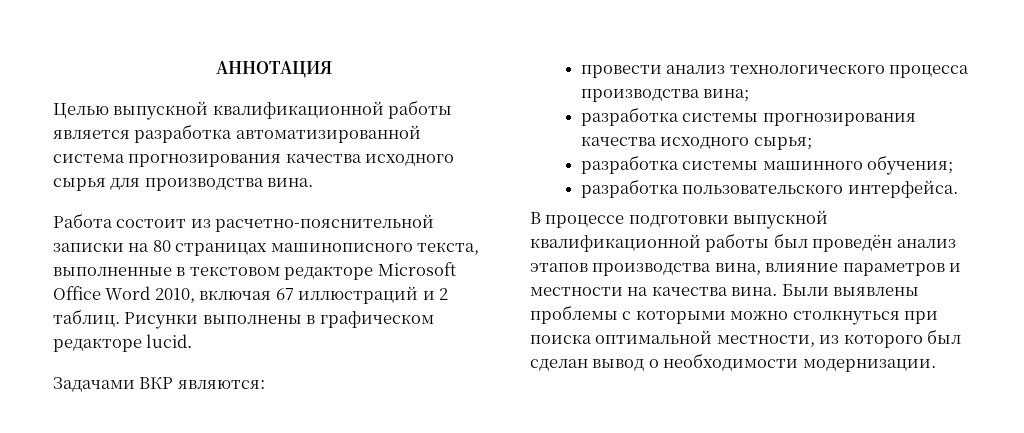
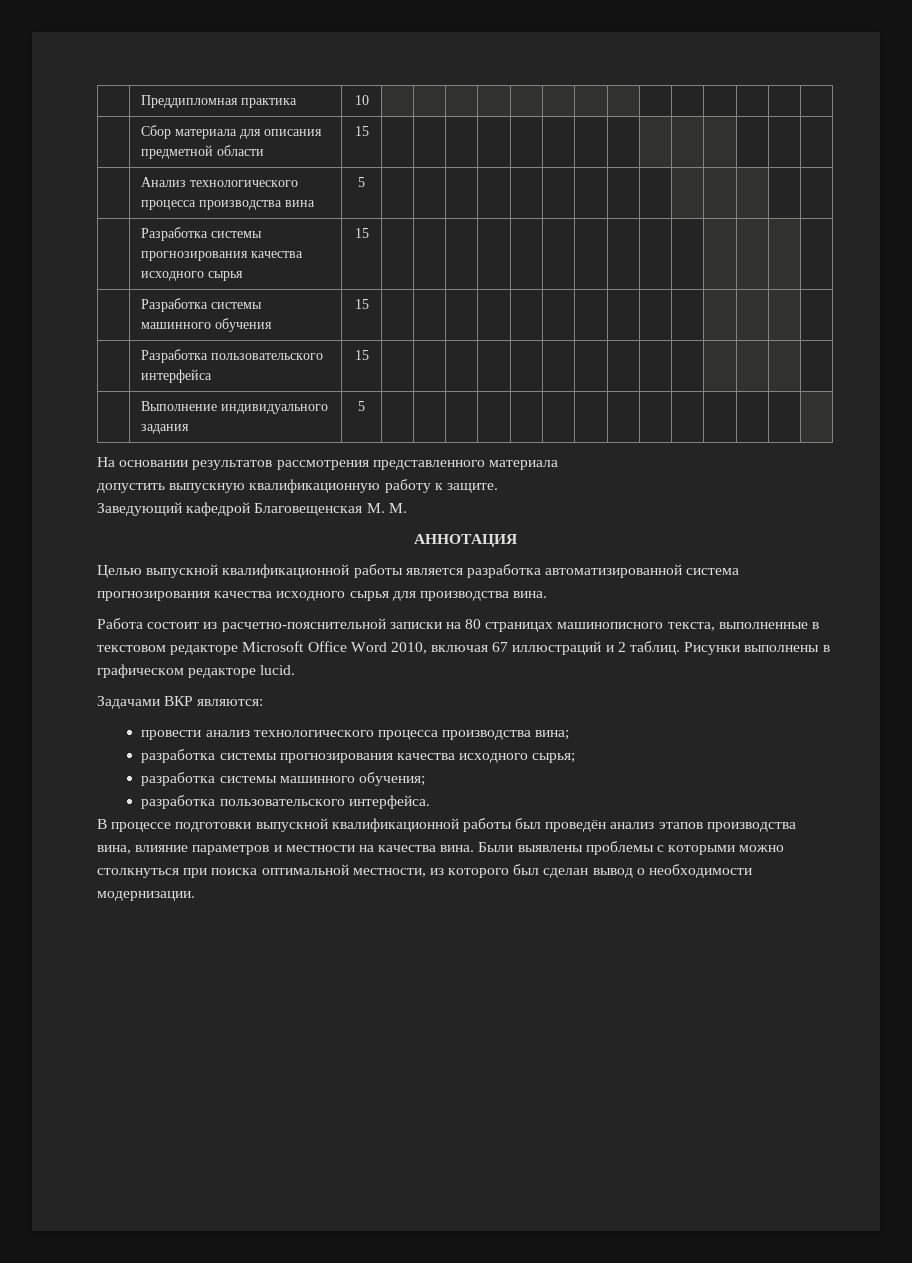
(215, 69) none -> [141,95,298,108] [354,95,369,105] [141,125,323,139] [141,145,265,159] [354,126,369,136] [141,177,299,187] [141,200,316,210] [358,177,365,187] [141,227,263,241] [141,251,304,261] [141,271,244,281] [354,228,369,238] [141,298,263,312] [141,318,273,332] [354,299,369,309] [141,349,324,363] [141,369,213,383] [354,350,369,360] [141,401,329,414] [141,424,190,434] [358,401,365,411] [97,457,558,470] [97,479,498,493] [97,502,407,516] | Преддипломная практика | 10 | | | | | | | | | | | | | | // | Сбор материала для описания предметной области | 15 | | | | | | | | | | | | | | // | Анализ технологического процесса производства вина | 5 | | | | | | | | | | | | | | // | Разработка системы прогнозирования качества исходного сырья | 15 | | | | | | | | | | | | | | // | Разработка системы машинного обучения | 15 | | | | | | | | | | | | | | // | Разработка пользовательского интерфейса | 15 | | | | | | | | | | | | | | // | Выполнение индивидуального задания | 5 | | | | | | | | | | | | | | // На основании результатов рассмотрения представленного материала // допустить выпускную квалификационную работу к защите. // Заведующий кафедрой Благовещенская М. М. //

